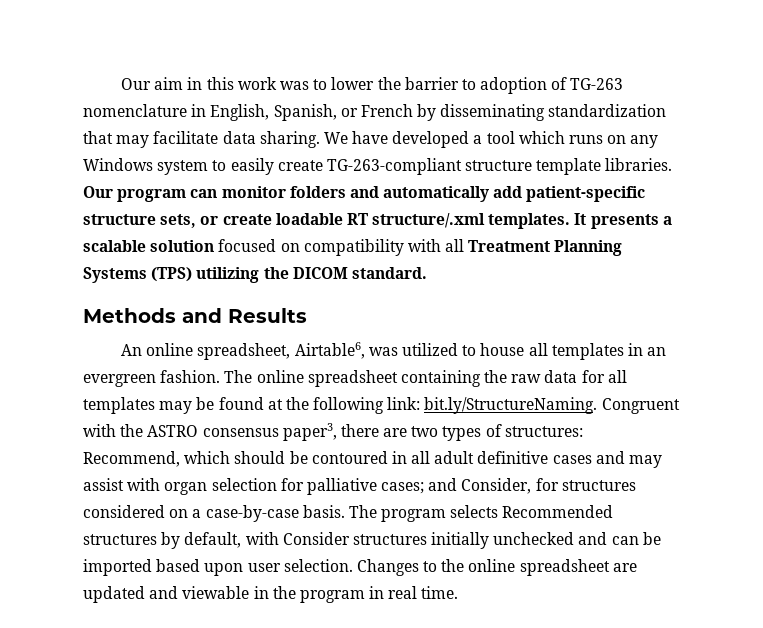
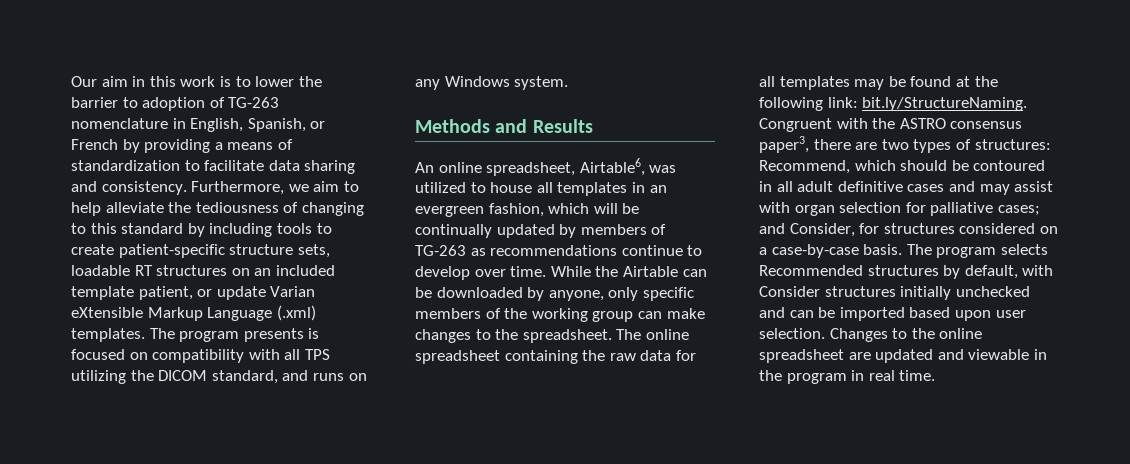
[279,81,309,90] was -> [219,76,231,87] is
[440,104,667,121] [83,131,659,148] [83,158,673,175] [83,186,646,202] [83,213,672,229] [83,240,215,252] disseminating standardization that may facilitate data sharing. We have developed a tool which runs on any Windows system to easily create TG-263-compliant structure template libraries. Our program can monitor folders and automatically add patient-specific structure sets, or create loadable RT structure/.xml templates. It presents a scalable solution -> [144,139,293,153] [71,160,356,174] [71,181,359,195] [71,202,364,216] [71,223,332,237] [71,244,330,258] [71,265,335,276] [71,286,316,300] [71,305,316,321] [71,328,320,342] providing a means of standardization to facilitate data sharing and consistency. Furthermore, we aim to help alleviate the tediousness of changing to this standard by including tools to create patient-specific structure sets, loadable RT structures on an included template patient, or update Varian eXtensible Markup Language (.xml) templates. The program presents is
[468,240,623,256] [83,267,427,283] Treatment Planning Systems (TPS) utilizing the DICOM standard. -> [304,349,330,360] [71,370,367,384] [415,76,569,90] TPS utilizing the DICOM standard, and runs on any Windows system.
[160,370,221,383] fashion. -> [488,203,640,217] [415,224,667,238] [415,245,703,256] [415,266,707,280] [415,287,694,301] [415,308,705,322] [415,329,612,343] fashion, which will be continually updated by members of TG-263 as recommendations continue to develop over time. While the Airtable can be downloaded by anyone, only specific members of the working group can make changes to the spreadsheet.

